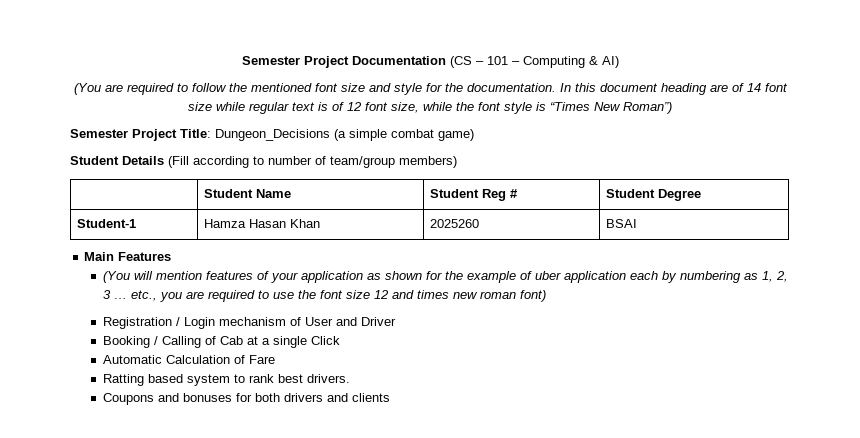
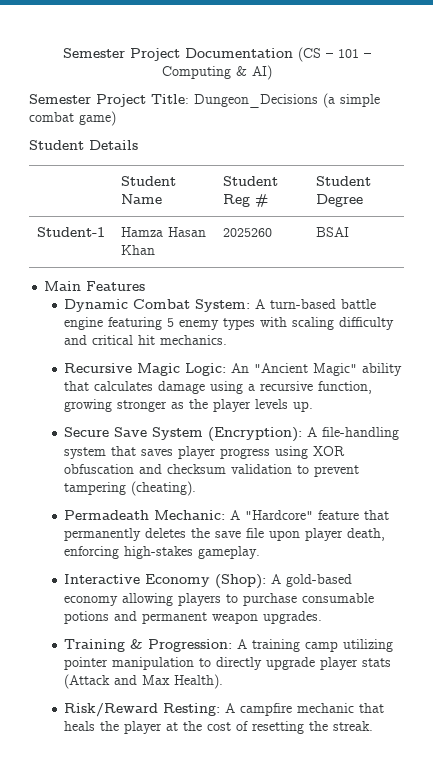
[73,83,788,95] [188,102,672,114] // (You are required to follow the mentioned font size and style for the documentation. In this document heading are of 14 font size while regular text is of 12 font size, while the font style is “Times New Roman”) -> (272, 72) none
[168,156,457,168] (Fill according to number of team/group members) -> (138, 145) none
[102,271,788,283] [102,290,546,302] [102,317,396,329] [102,336,340,348] [102,355,275,364] [102,374,350,386] [102,393,390,405] (You will mention features of your application as shown for the example of uber application each by numbering as 1, 2, 3 … etc., you are required to use the font size 12 and times new roman font) // Registration / Login mechanism of User and Driver // Booking / Calling of Cab at a single Click // Automatic Calculation of Fare // Ratting based system to rank best drivers. // Coupons and bonuses for both drivers and clients -> [64,299,377,312] [64,317,395,330] [64,335,228,345] [64,363,403,376] [64,381,373,394] [64,399,314,412] [64,427,400,442] [64,446,346,459] [64,464,360,477] [64,481,197,496] [64,510,390,520] [64,528,386,541] [64,546,261,559] [64,574,353,589] [64,593,375,606] [64,611,323,624] [64,639,394,652] [64,657,392,670] [64,674,224,689] [64,703,385,717] [64,721,374,734] Dynamic Combat System: A turn-based battle engine featuring 5 enemy types with scaling difficulty and critical hit mechanics. // Recursive Magic Logic: An "Ancient Magic" ability that calculates damage using a recursive function, growing stronger as the player levels up. // Secure Save System (Encryption): A file-handling system that saves player progress using XOR obfuscation and checksum validation to prevent tampering (cheating). // Permadeath Mechanic: A "Hardcore" feature that permanently deletes the save file upon player death, enforcing high-stakes gameplay. // Interactive Economy (Shop): A gold-based economy allowing players to purchase consumable potions and permanent weapon upgrades. // Training & Progression: A training camp utilizing pointer manipulation to directly upgrade player stats (Attack and Max Health). // Risk/Reward Resting: A campfire mechanic that heals the player at the cost of resetting the streak.

